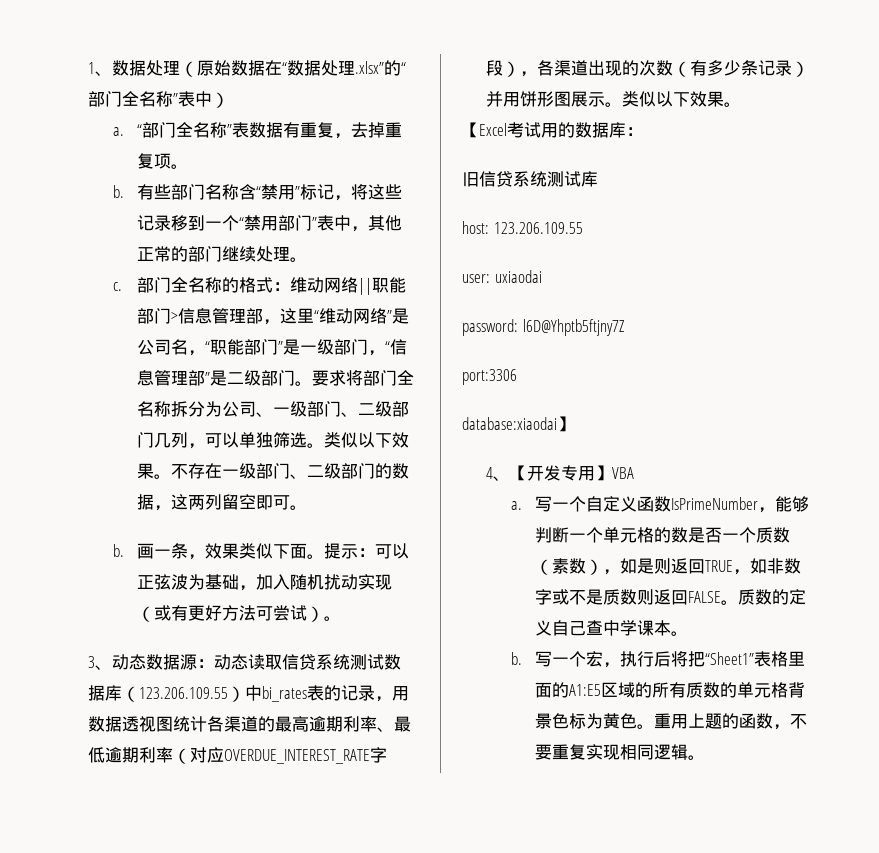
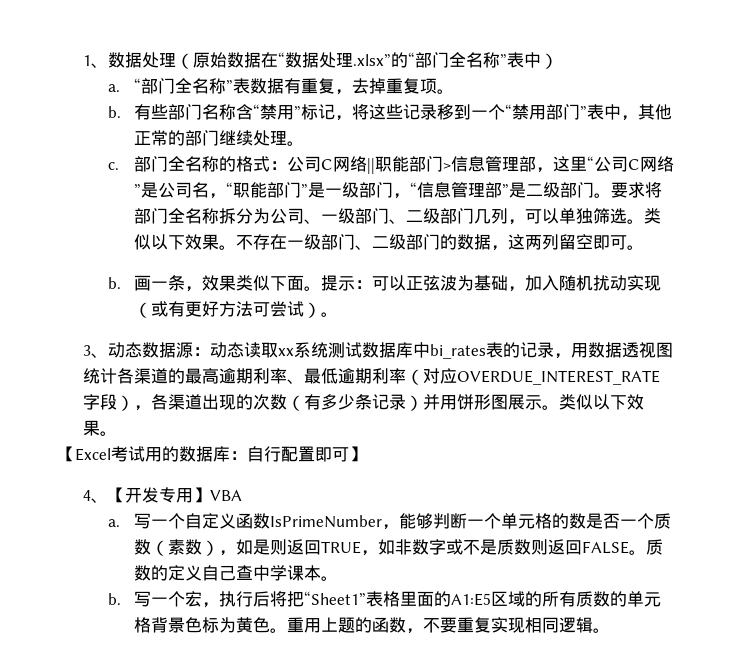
[290,277,325,293] 维动 -> [286,156,333,172] 公司C
[319,308,354,324] 维动 -> [593,156,640,172] 公司C
[282,654,317,670] 信贷 -> [278,348,295,356] xx
[122,686,246,702] （123.206.109.55） -> (414, 350) none
[462,171,598,187] [462,221,583,234] [462,270,542,283] [462,319,624,336] [462,369,517,385] [462,417,557,430] // 旧信贷系统测试库 // host: 123.206.109.55 // user: uxiaodai // password: l6D@Yhptb5ftjny7Z // port:3306 // database:xiaodai -> [247,446,349,462] 自行配置即可

